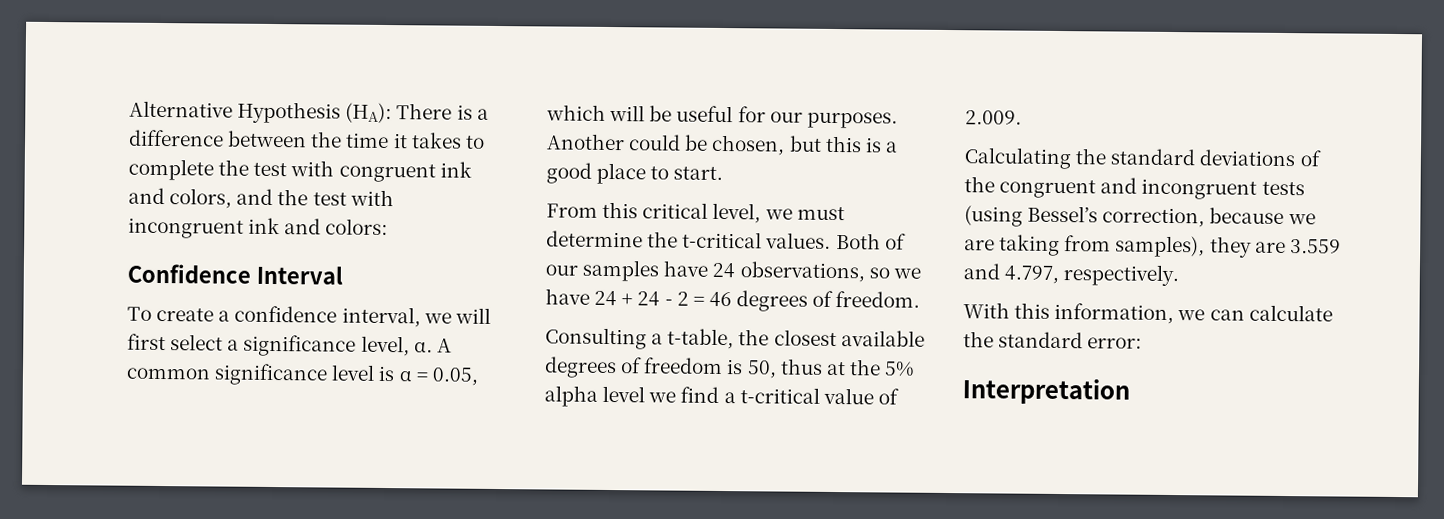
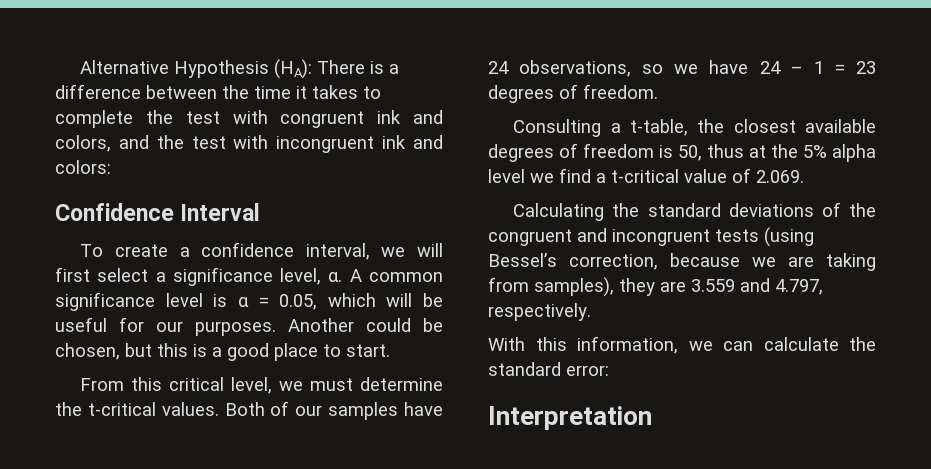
[621,291,732,308] + 24 - 2 = 46 -> [790,61,876,74] – 1 = 23
[965,110,1022,125] 2.009. -> [756,170,804,183] 2.069.

